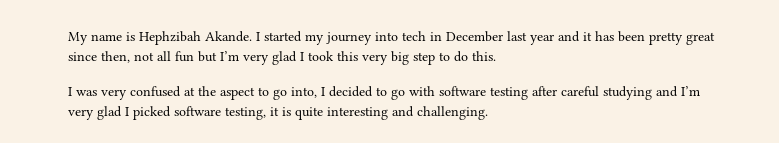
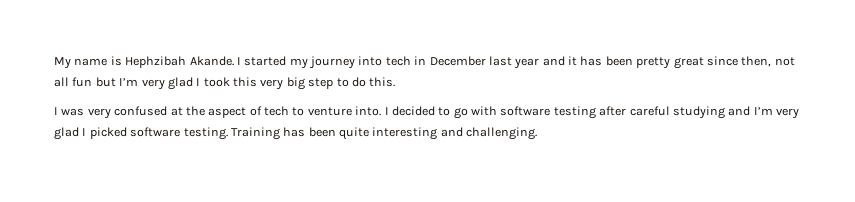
[258,87,317,100] to go into, -> [249,106,382,116] of tech to venture into.
[225,107,291,120] testing, it is -> [183,127,336,140] testing. Training has been

